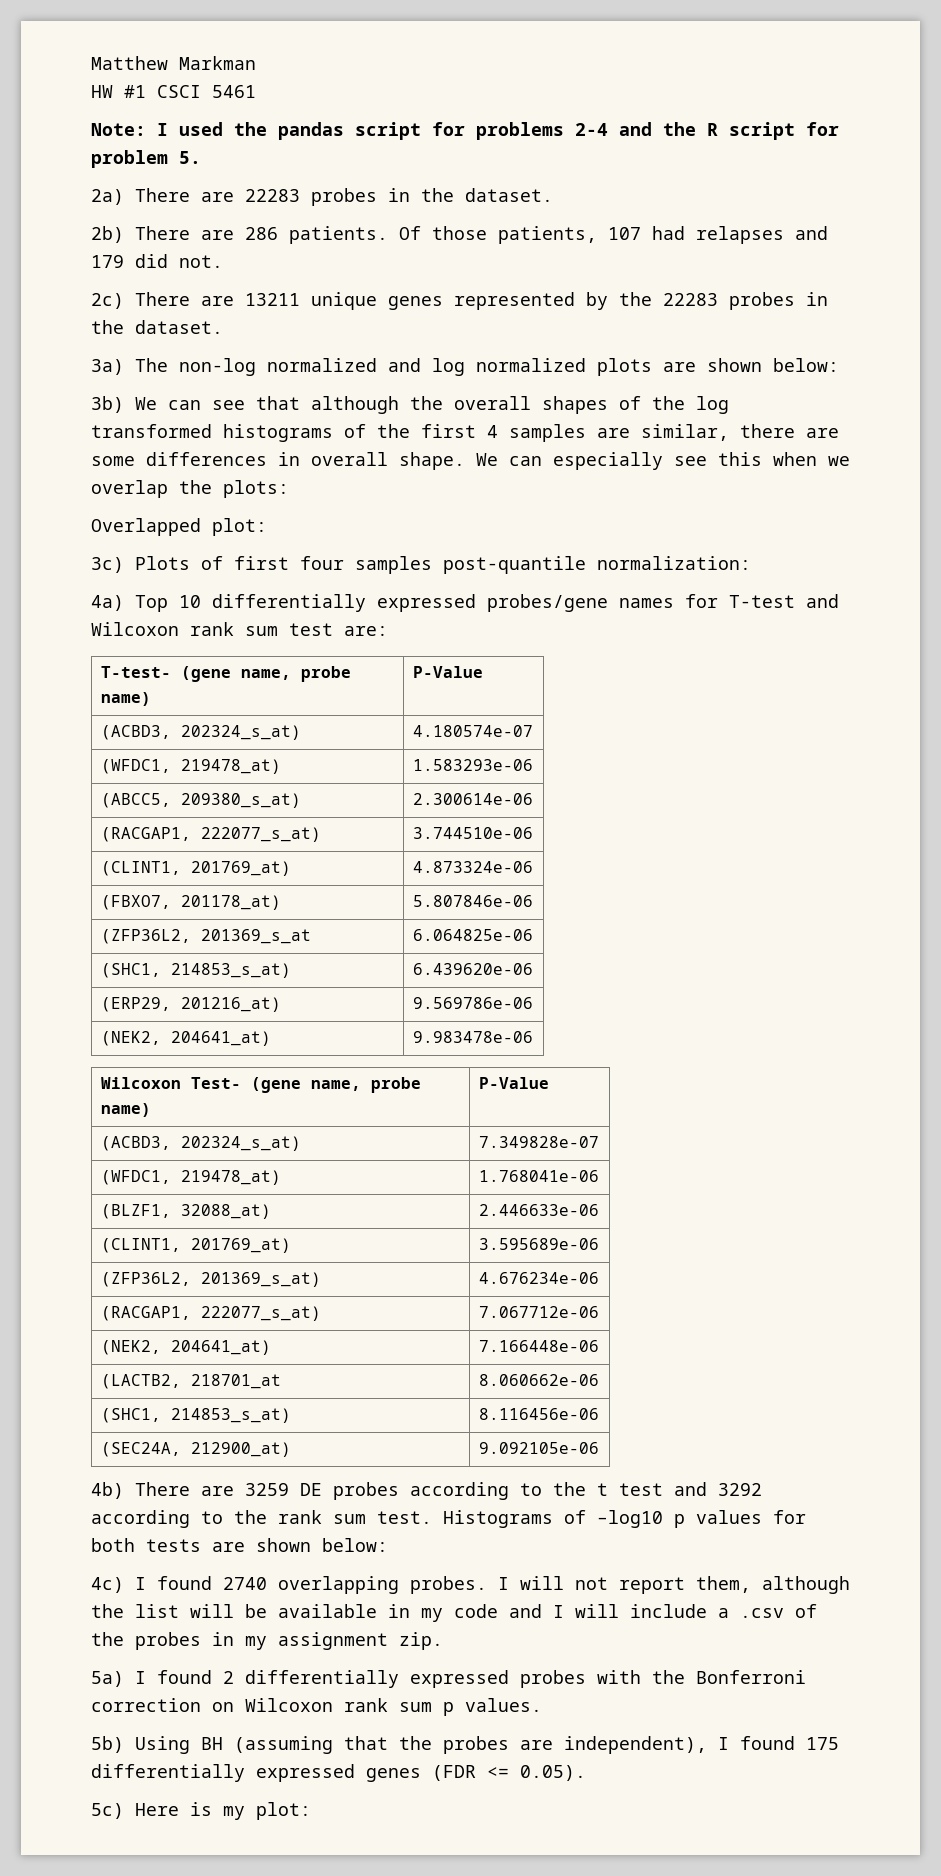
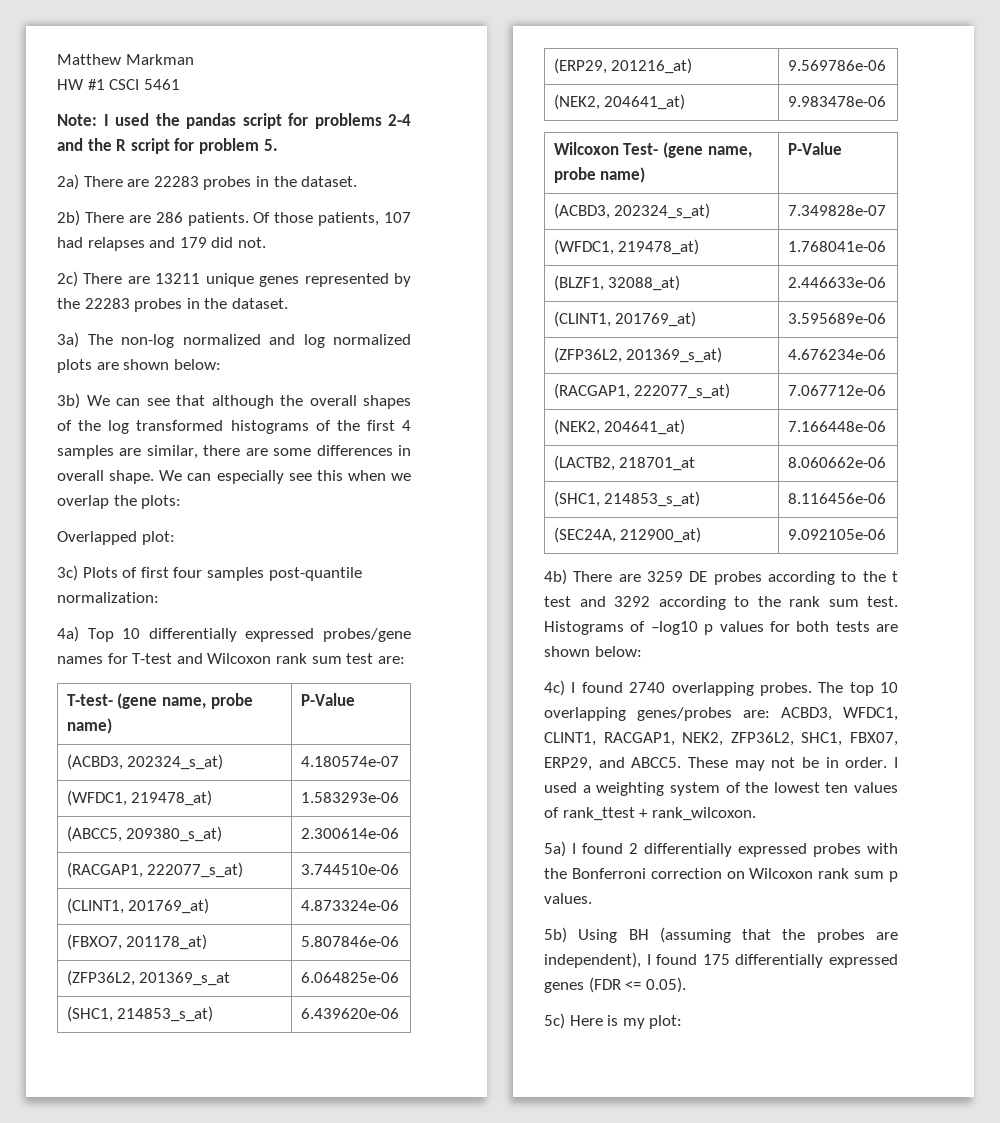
[498,1576,850,1594] [91,1604,817,1622] [91,1632,443,1650] I will not report them, although the list will be available in my code and I will include a .csv of the probes in my assignment zip. -> [818,682,898,696] [544,707,898,721] [544,732,898,746] [544,757,898,771] [544,782,898,796] [544,807,756,821] The top 10 overlapping genes/probes are: ACBD3, WFDC1, CLINT1, RACGAP1, NEK2, ZFP36L2, SHC1, FBX07, ERP29, and ABCC5. These may not be in order. I used a weighting system of the lowest ten values of rank_ttest + rank_wilcoxon.

